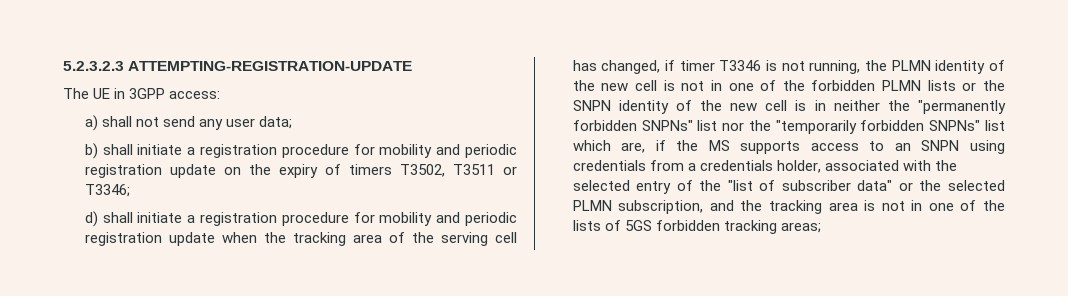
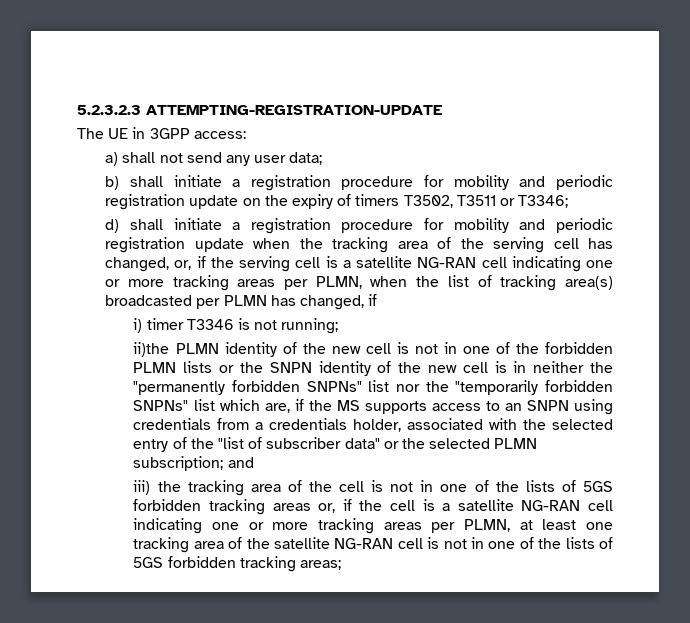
[665,60,676,71] if -> [174,256,613,272] [105,275,614,291] [105,294,378,310] [133,318,143,333] or, if the serving cell is a satellite NG-RAN cell indicating one or more tracking areas per PLMN, when the list of tracking area(s) broadcasted per PLMN has changed, if // i)
[809,60,888,74] running, the -> [281,318,339,334] [133,342,170,357] running; // ii)the
[618,200,858,214] subscription, and the tracking area -> [133,456,254,471] [133,480,613,496] [133,499,613,515] [133,518,613,534] [133,537,423,553] subscription; and // iii) the tracking area of the cell is not in one of the lists of 5GS forbidden tracking areas or, if the cell is a satellite NG-RAN cell indicating one or more tracking areas per PLMN, at least one tracking area of the satellite NG-RAN cell

